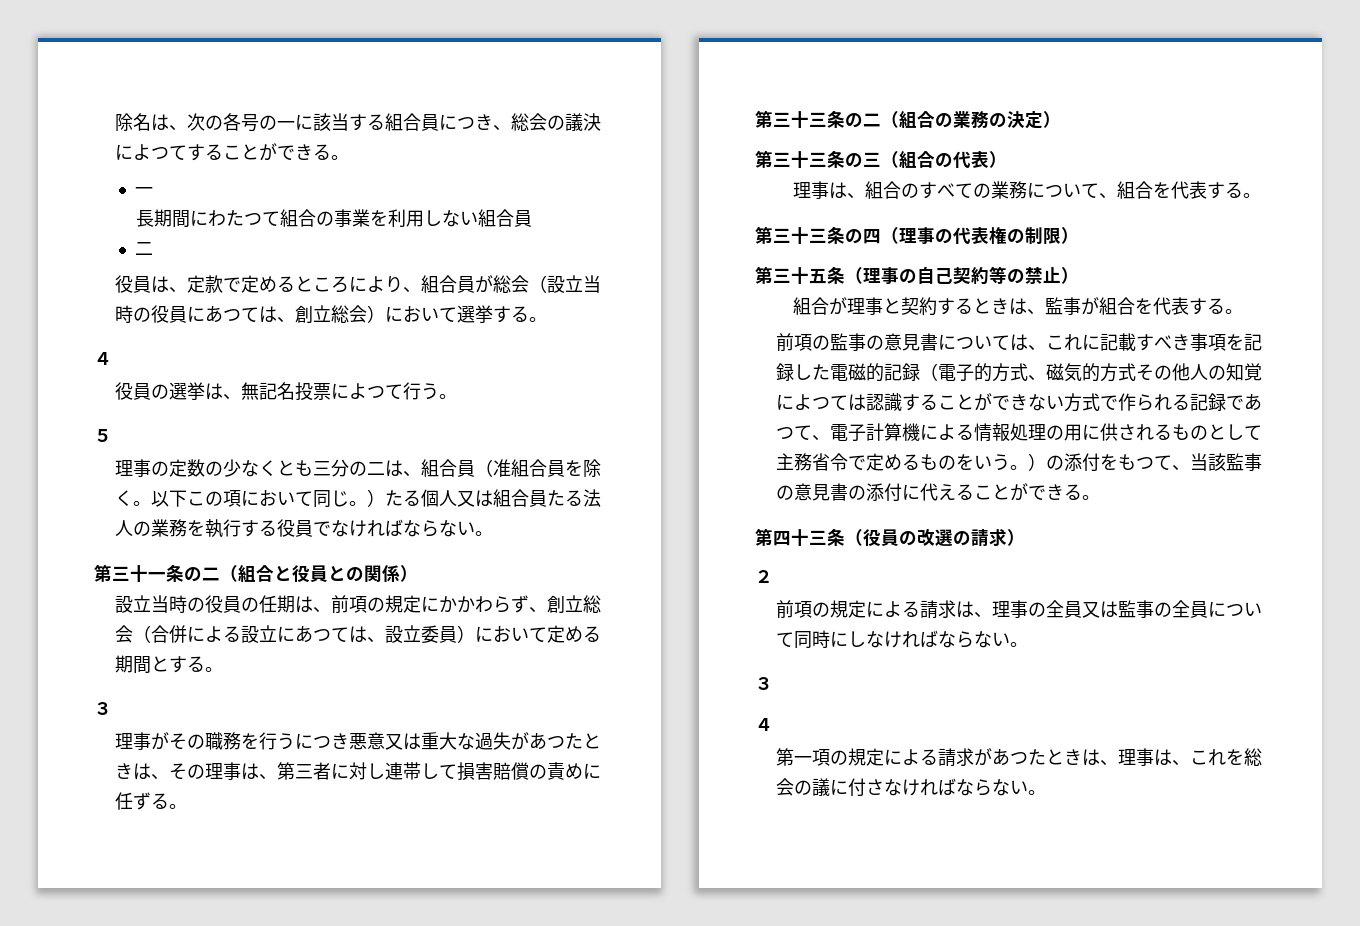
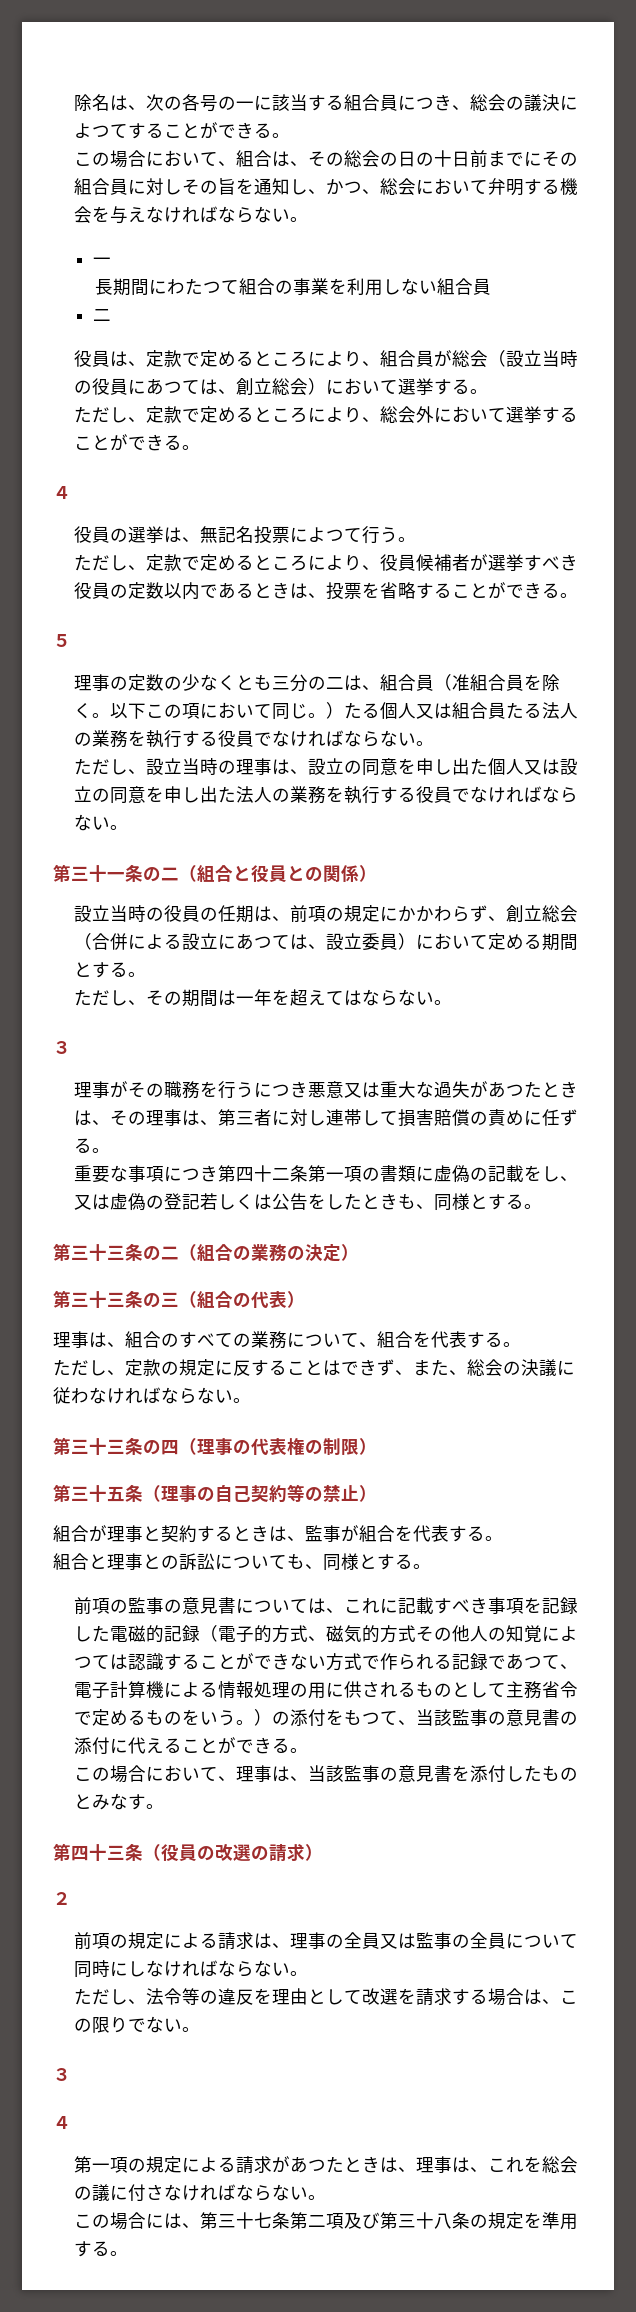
(349, 157) none -> [73,150,578,168] [73,178,578,196] [73,206,308,224] // この場合において、組合は、その総会の日の十日前までにその組合員に対しその旨を通知し、かつ、総会において弁明する機会を与えなければならない。
(547, 319) none -> [73,406,578,423] [73,434,200,451] // ただし、定款で定めるところにより、総会外において選挙することができる。
(457, 396) none -> [73,554,578,571] [73,582,578,600] // ただし、定款で定めるところにより、役員候補者が選挙すべき役員の定数以内であるときは、投票を省略することができる。
(493, 533) none -> [73,758,578,776] [73,786,578,804] [73,814,128,831] // ただし、設立当時の理事は、設立の同意を申し出た個人又は設立の同意を申し出た法人の業務を執行する役員でなければならない。
(223, 669) none -> [73,989,452,1007] // ただし、その期間は一年を超えてはならない。
(187, 806) none -> [73,1165,578,1183] [73,1193,542,1211] // 重要な事項につき第四十二条第一項の書類に虚偽の記載をし、又は虚偽の登記若しくは公告をしたときも、同様とする。
(1261, 195) none -> [53,1359,575,1376] [53,1387,251,1404] // ただし、定款の規定に反することはできず、また、総会の決議に従わなければならない。
(1243, 311) none -> [53,1553,431,1571] // 組合と理事との訴訟についても、同様とする。
(1100, 497) none -> [73,1765,578,1783] [73,1793,164,1810] // この場合において、理事は、当該監事の意見書を添付したものとみなす。
(1028, 644) none -> [73,1988,578,2006] [73,2016,200,2033] // ただし、法令等の違反を理由として改選を請求する場合は、この限りでない。
(1046, 792) none -> [73,2212,578,2230] [73,2241,128,2257] // この場合には、第三十七条第二項及び第三十八条の規定を準用する。

